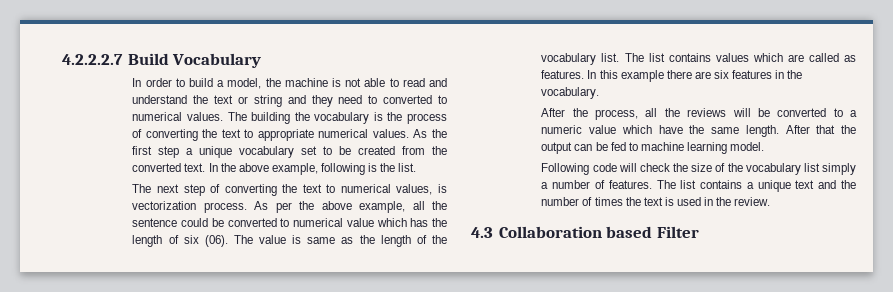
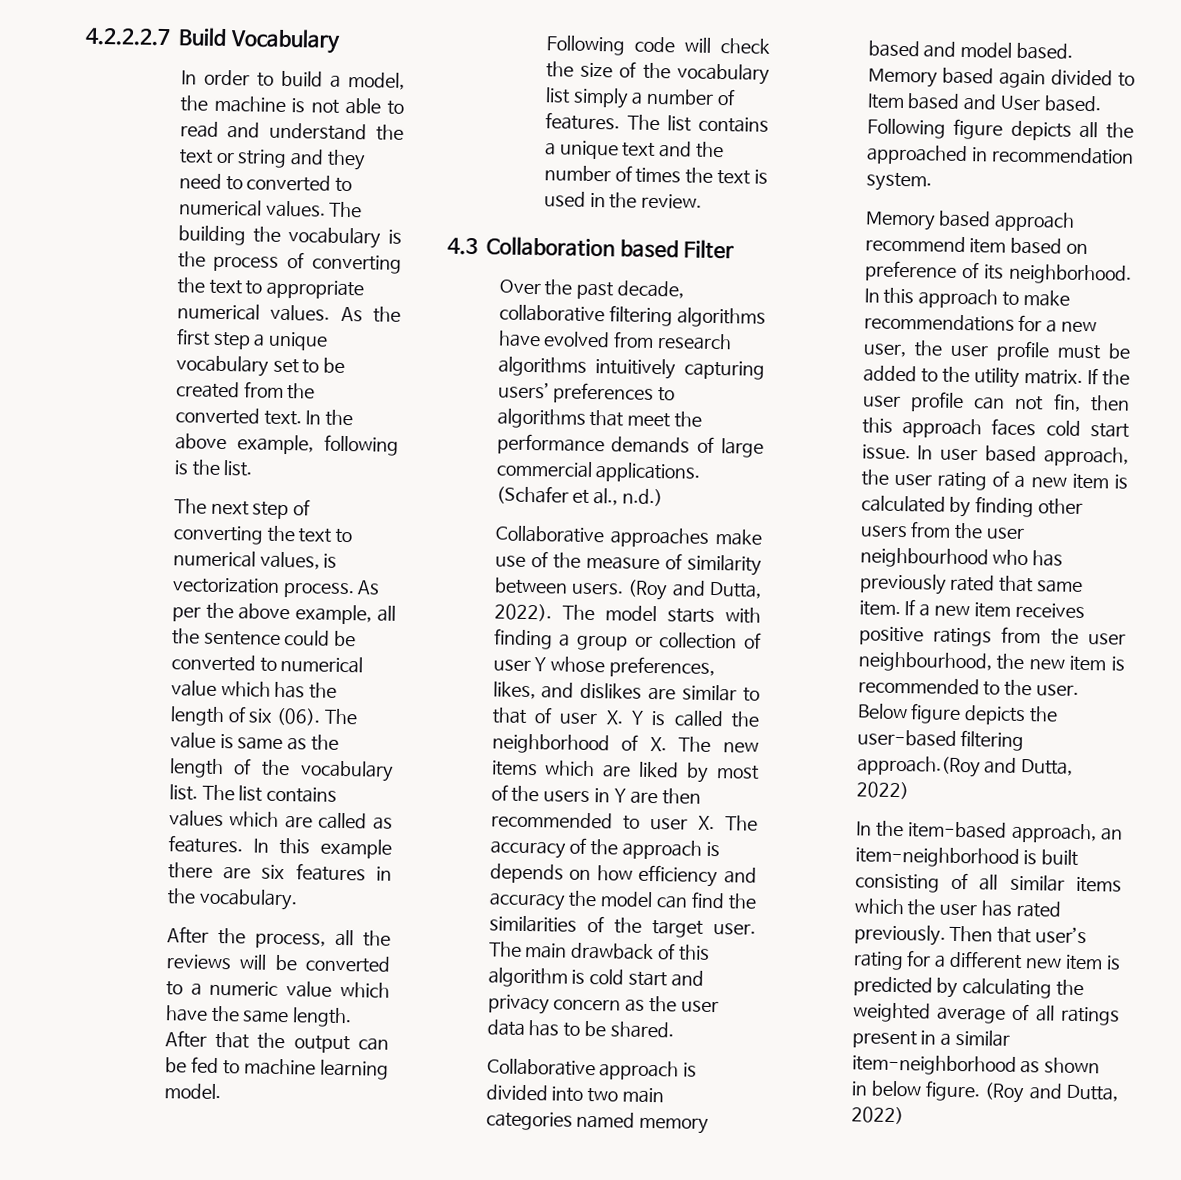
(699, 232) none -> [498,279,686,300] [498,304,766,328] [497,330,733,351] [497,356,765,380] [497,381,676,405] [496,408,703,429] [496,433,765,458] [495,460,702,483] [495,485,664,507] [494,525,763,548] [494,551,762,576] [493,577,762,601] [493,603,761,624] [493,628,762,651] [492,656,716,679] [492,681,760,702] [491,707,761,728] [491,733,759,755] [490,760,760,783] [490,784,701,805] [490,811,758,831] [489,837,720,860] [489,863,758,888] [488,890,758,911] [488,915,756,938] [488,941,710,961] [487,967,704,988] [487,994,719,1015] [486,1019,674,1039] [486,1058,698,1081] [485,1084,665,1104] [485,1111,710,1134] [867,40,1074,60] [867,67,1135,89] [866,93,1102,113] [866,118,1134,141] [865,144,1134,166] [865,172,932,192] [864,210,1076,232] [864,235,1089,255] [864,260,1132,285] [863,287,1070,309] [863,313,1098,333] [862,340,1131,362] [862,365,1130,388] [862,391,1130,413] [861,417,1130,439] [861,444,1129,467] [860,469,1128,491] [860,495,1084,518] [859,521,1026,540] [859,547,1064,569] [858,573,1084,595] [858,599,1085,619] [858,626,1126,647] [857,651,1125,673] [857,677,1080,697] [856,703,1059,726] [856,729,1025,752] [856,755,1074,778] [855,781,909,800] [855,820,1124,844] [854,846,1080,869] [854,872,1122,893] [853,898,1062,918] [853,924,1088,946] [852,950,1121,971] [852,976,1085,999] [852,1002,1120,1026] [851,1029,1011,1049] [851,1054,1101,1076] [850,1080,1119,1104] [850,1106,904,1125] // Over the past decade, collaborative filtering algorithms have evolved from research algorithms intuitively capturing users’ preferences to algorithms that meet the performance demands of large commercial applications. (Schafer et al., n.d.) // Collaborative approaches make use of the measure of similarity between users. (Roy and Dutta, 2022). The model starts with finding a group or collection of user Y whose preferences, likes, and dislikes are similar to that of user X. Y is called the neighborhood of X. The new items which are liked by most of the users in Y are then recommended to user X. The accuracy of the approach is depends on how efficiency and accuracy the model can find the similarities of the target user. The main drawback of this algorithm is cold start and privacy concern as the user data has to be shared. // Collaborative approach is divided into two main categories named memory based and model based. Memory based again divided to Item based and User based. Following figure depicts all the approached in recommendation system. // Memory based approach recommend item based on preference of its neighborhood. In this approach to make recommendations for a new user, the user profile must be added to the utility matrix. If the user profile can not fin, then this approach faces cold start issue. In user based approach, the user rating of a new item is calculated by finding other users from the user neighbourhood who has previously rated that same item. If a new item receives positive ratings from the user neighbourhood, the new item is recommended to the user. Below figure depicts the user-based filtering approach.(Roy and Dutta, 2022) // In the item-based approach, an item-neighborhood is built consisting of all similar items which the user has rated previously. Then that user’s rating for a different new item is predicted by calculating the weighted average of all ratings present in a similar item-neighborhood as shown in below figure. (Roy and Dutta, 2022)

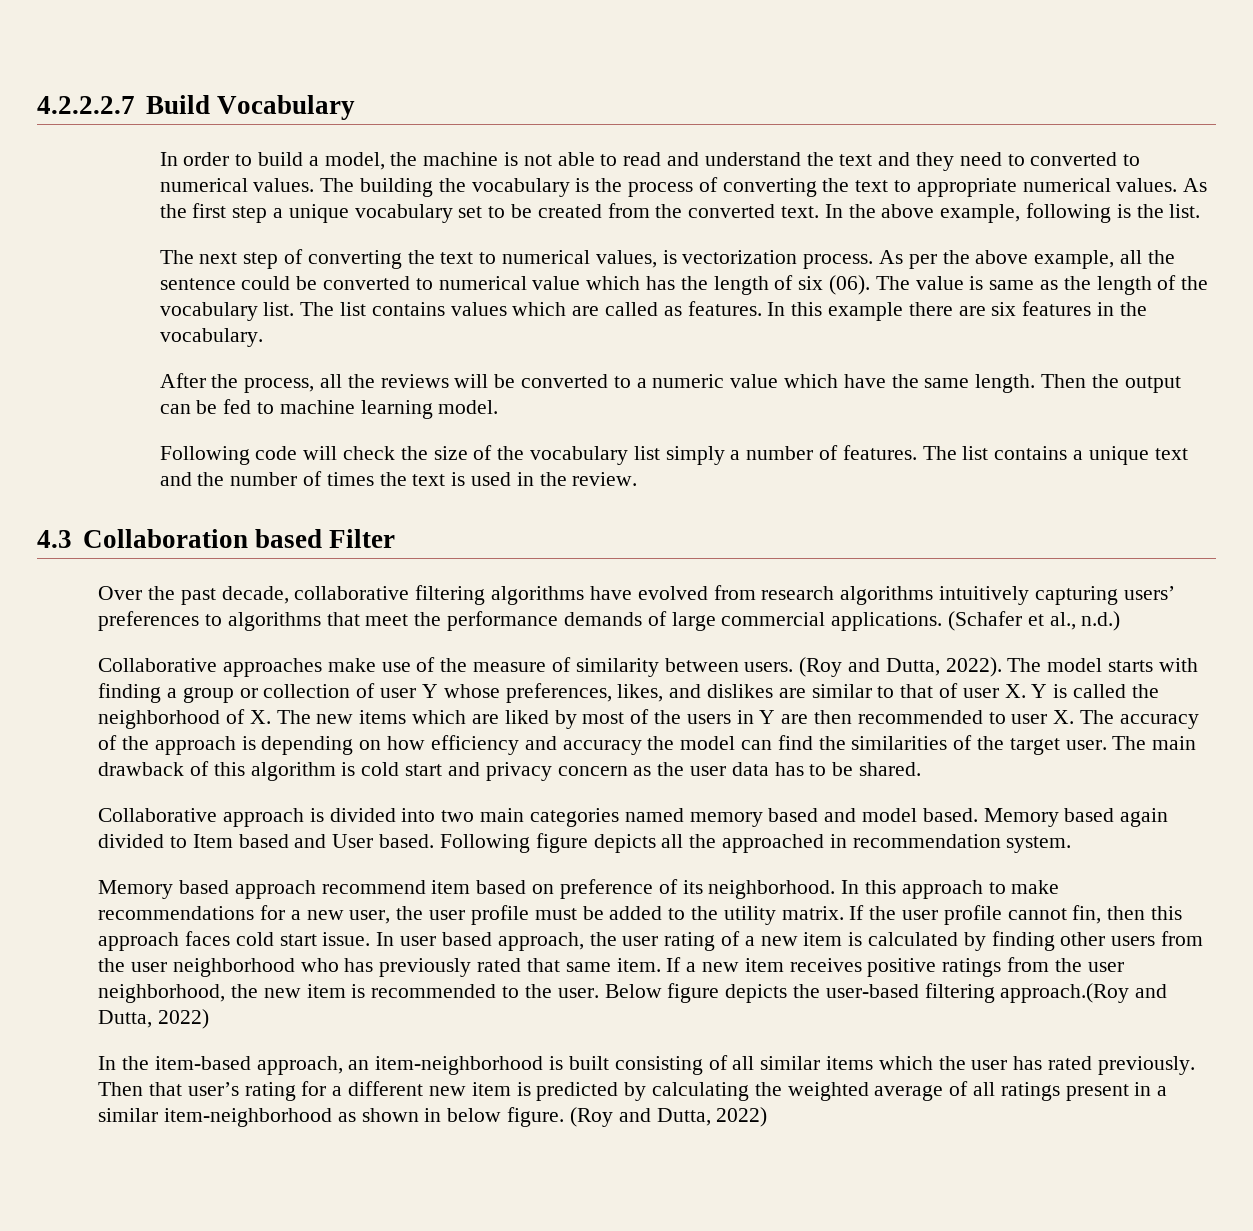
[215,149,288,169] or string -> (873, 160) none
[164,1030,251,1049] After that -> [1041,374,1087,388] Then
[489,863,564,884] depends -> [261,736,354,755] depending
[973,395,1045,411] can not -> [1007,908,1067,920] cannot
[859,547,989,569] neighbourhood -> [172,958,295,977] neighborhood
[857,651,993,673] neighbourhood, -> [98,984,226,1003] neighborhood,

